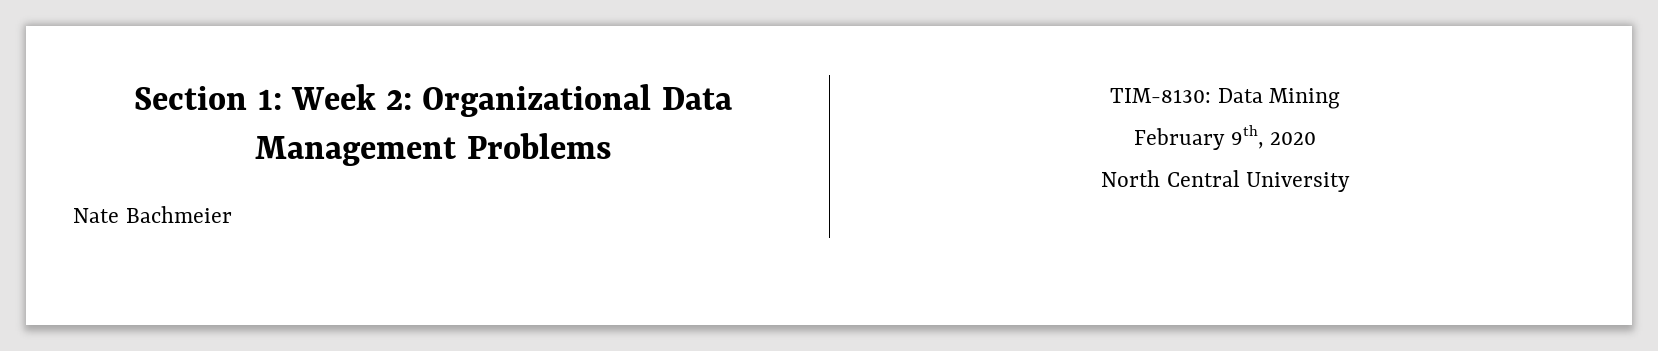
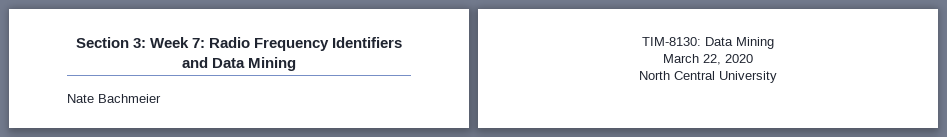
[257,84,732,117] [255,133,611,166] 1: Week 2: Organizational Data Management Problems -> [132,37,403,51] [181,57,297,71] 3: Week 7: Radio Frequency Identifiers and Data Mining
[1133,125,1264,150] February 9th, -> [663,54,721,65] March 22,

